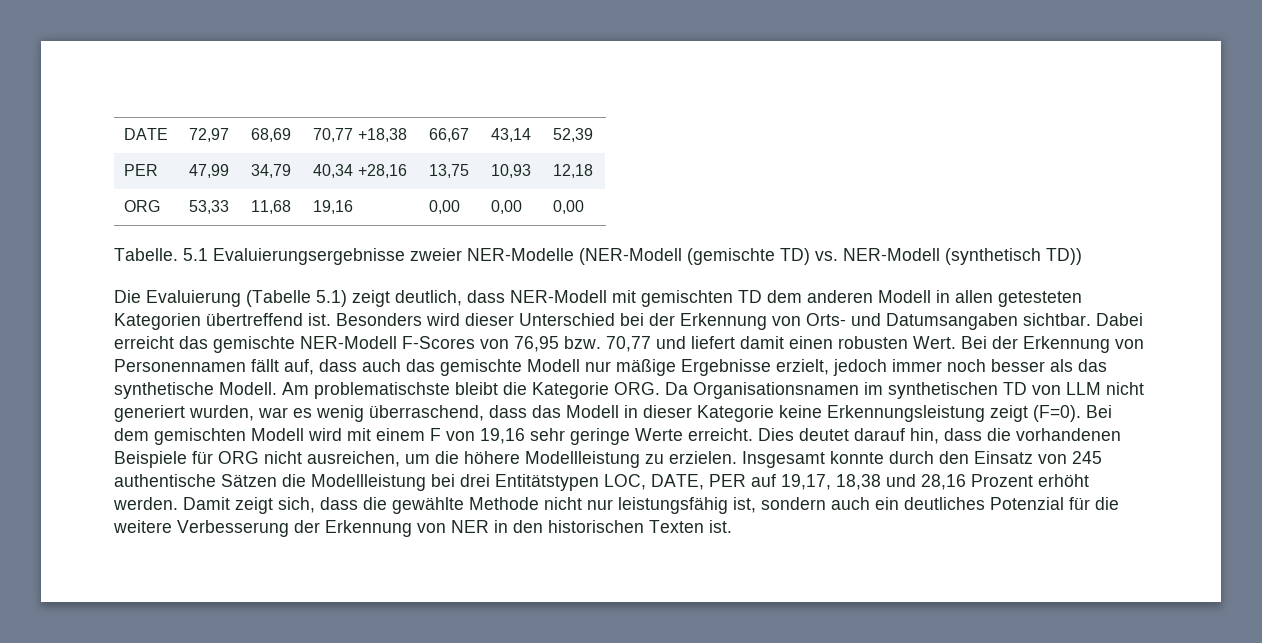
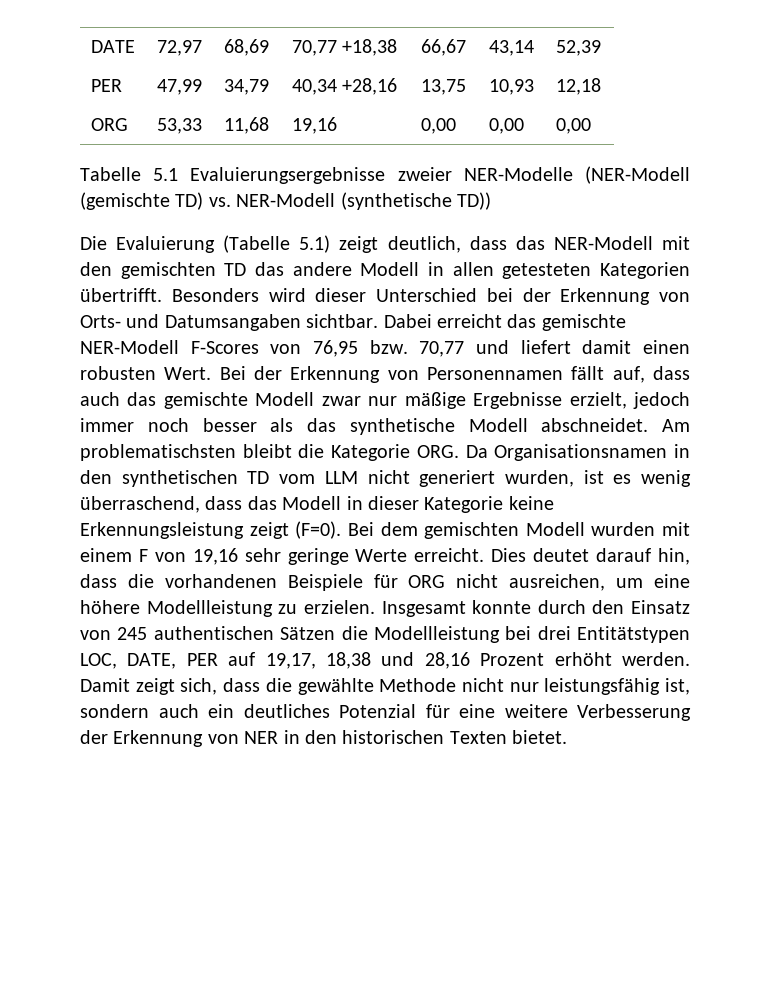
[114,248,178,261] Tabelle. -> [80,167,141,181] Tabelle
[945,248,1041,265] (synthetisch -> [340,192,452,210] (synthetische
(505, 296) none -> [515,236,545,250] das
(636, 296) none -> [80,262,112,276] den
[767,290,873,303] dem anderen -> [254,262,352,276] das andere
[206,313,331,326] übertreffend ist. -> [80,288,162,302] übertrifft.
(580, 365) none -> [321,396,361,406] zwar
[219,382,450,399] Modell. Am problematischste -> [468,418,690,432] [80,444,236,461] Modell abschneidet. Am problematischsten
[864,382,883,395] im -> [674,444,690,458] [80,470,112,484] in den
[1032,385,1061,395] von -> [279,474,316,484] vom
[258,407,288,418] war -> [583,470,604,484] ist
[308,428,342,441] wird -> [591,522,656,536] wurden
[435,451,459,464] die -> [654,574,691,588] eine
[114,474,216,487] authentische -> [153,626,274,640] authentischen
[1095,497,1119,510] die -> [459,704,495,718] eine
[709,520,732,533] ist. -> [512,730,568,744] bietet.

